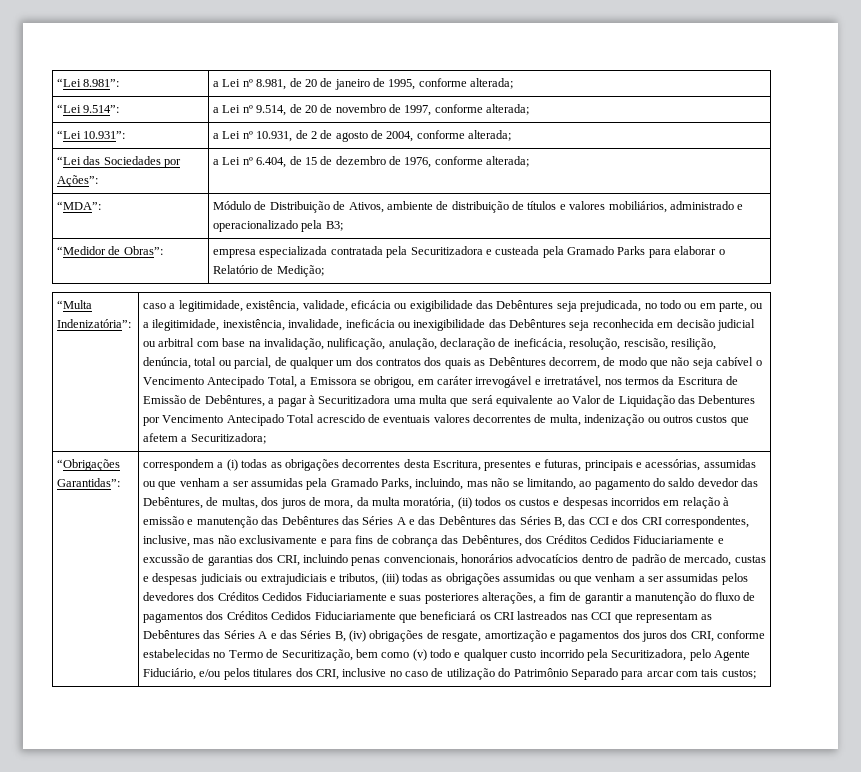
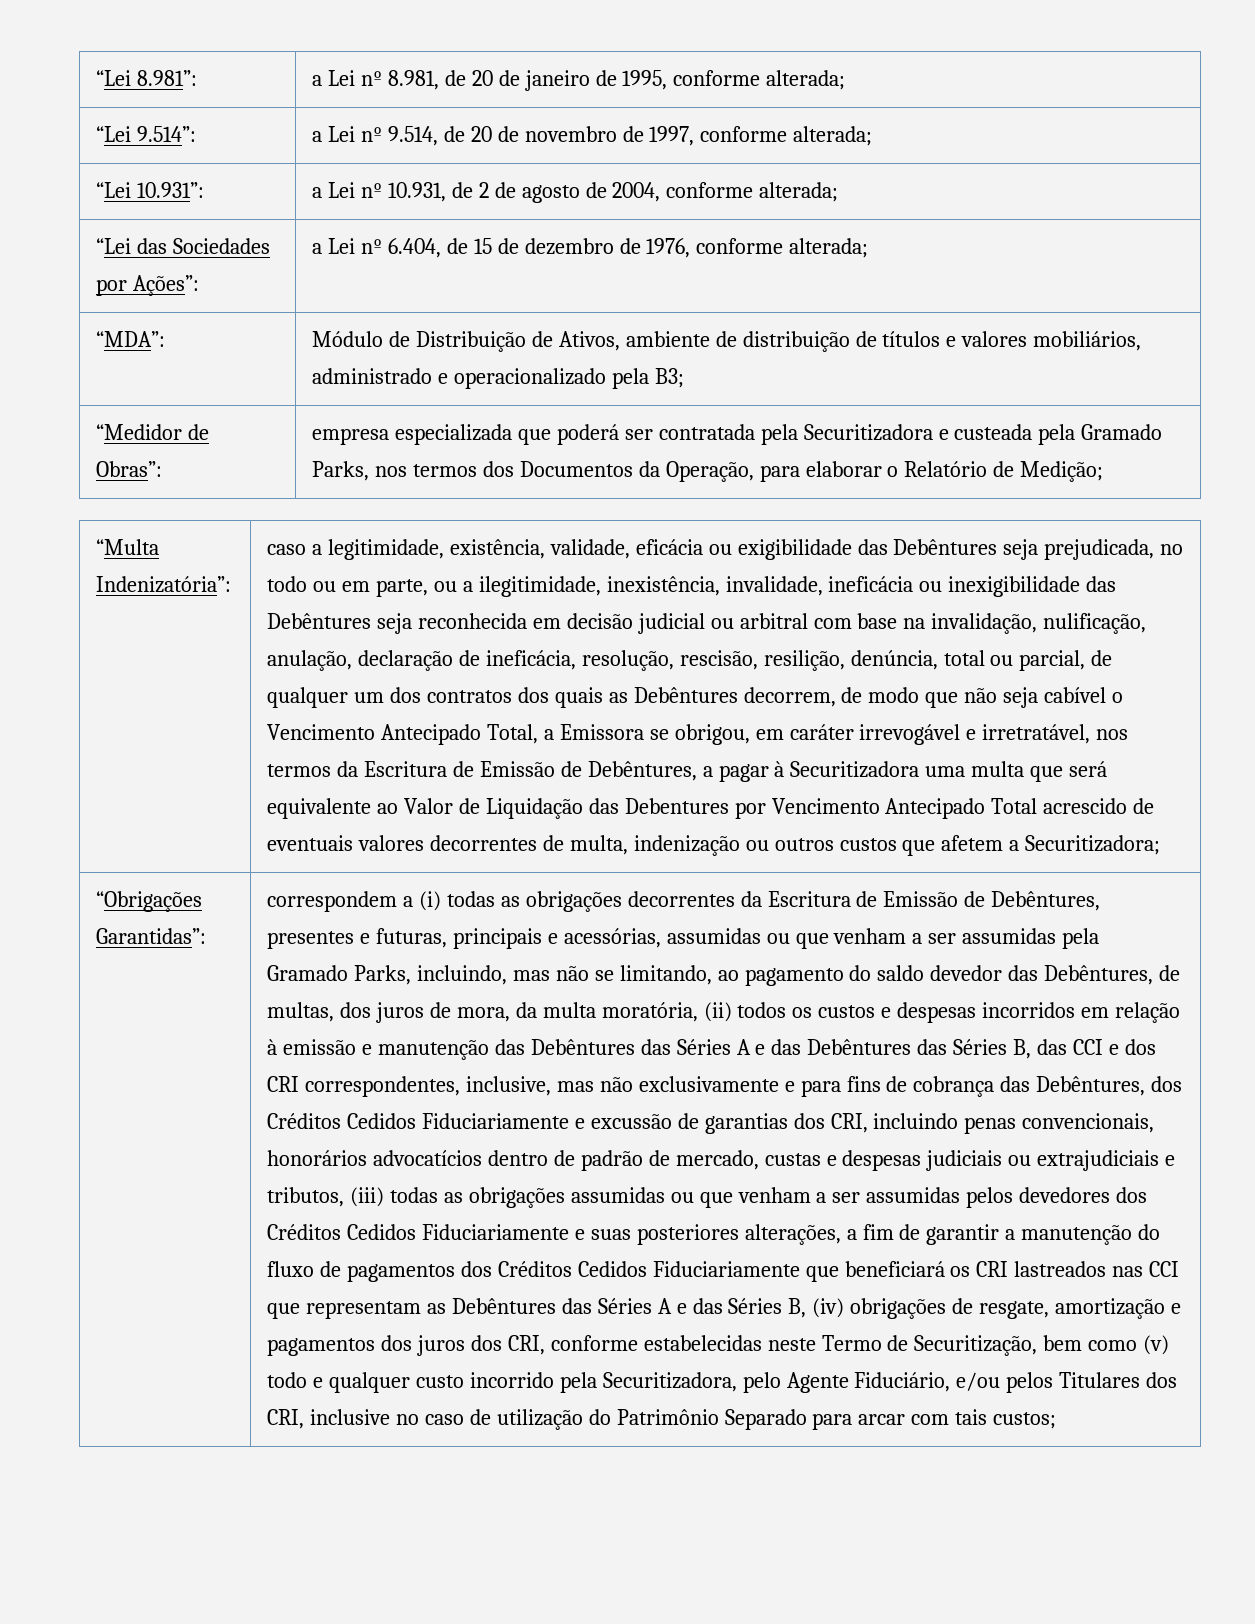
(328, 252) none -> [517,424,653,445] que poderá ser
[617,246,646,255] Parks -> [312,461,754,482] Parks, nos termos dos Documentos da Operação,
[403,459,482,471] desta Escritura, -> [740,891,1101,911] da Escritura de Emissão de Debêntures,
[213,652,226,658] no -> [767,1338,816,1351] neste
[253,668,293,677] titulares -> [1059,1372,1141,1388] Titulares

